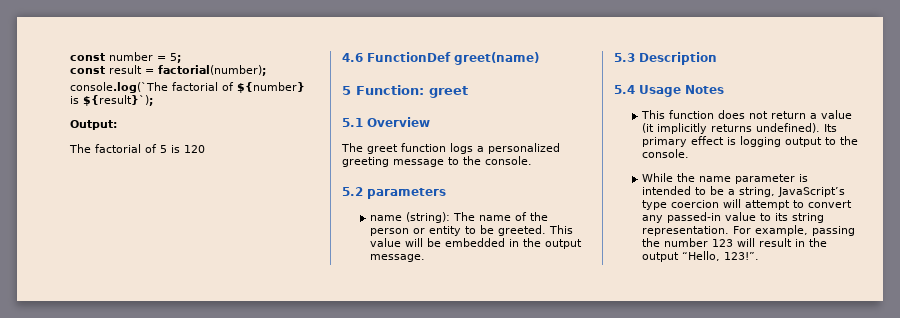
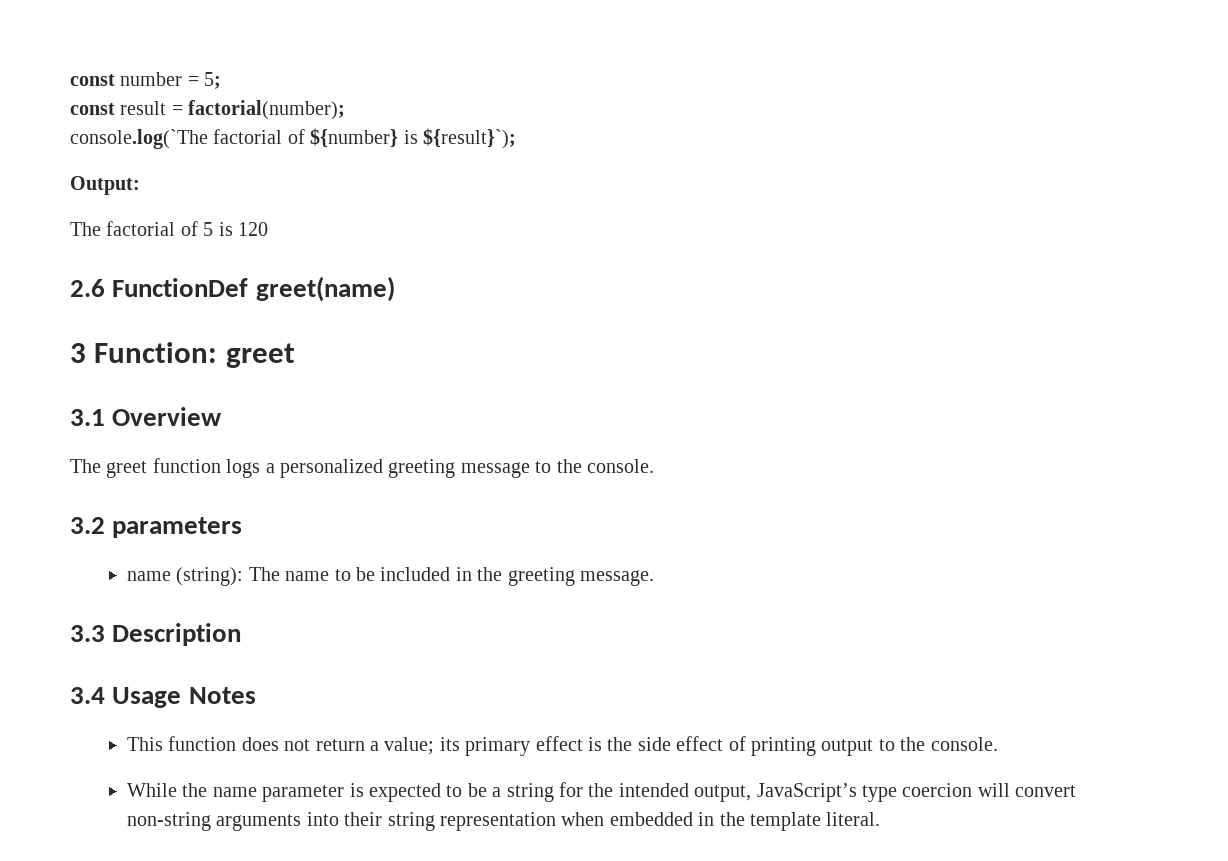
[342,53,363,62] 4.6 -> [70,279,105,297] 2.6
[342,86,351,95] 5 -> [70,343,86,363] 3
[342,118,363,127] 5.1 -> [70,409,105,426] 3.1
[342,187,363,196] 5.2 -> [70,517,105,534] 3.2
[515,212,549,221] [370,225,574,236] [370,238,583,249] of the person or entity to be greeted. This value will be embedded in the output -> [334,567,575,586] to be included in the greeting
[614,53,635,62] 5.3 -> [70,625,105,642] 3.3
[614,85,635,94] 5.4 -> [70,687,105,704] 3.4
[821,110,853,119] [642,123,838,134] [642,136,782,147] value (it implicitly returns undefined). Its primary effect is logging -> [384,736,817,756] value; its primary effect is the side effect of printing
[642,186,692,195] intended -> [369,783,442,802] expected
[739,187,846,197] [642,199,853,210] [642,212,825,223] [642,225,856,236] [642,238,828,247] [642,251,760,262] string, JavaScript’s type coercion will attempt to convert any passed-in value to its string representation. For example, passing the number 123 will result in the output “Hello, 123!”. -> [506,782,1077,802] [127,812,881,831] string for the intended output, JavaScript’s type coercion will convert non-string arguments into their string representation when embedded in the template literal.

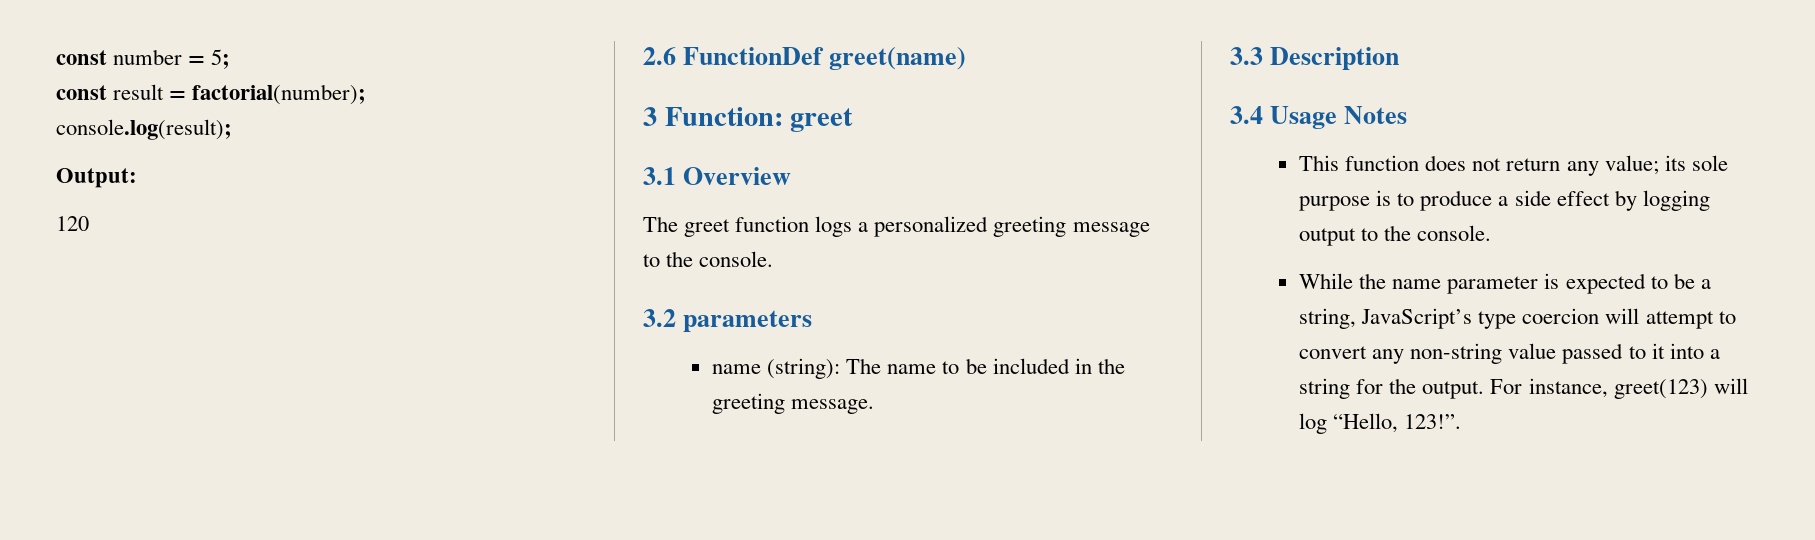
[70,128,516,149] [70,176,140,195] [70,221,233,236] console.log(`The factorial of ${number} is ${result}`); // Output: // The factorial of 5 is -> [56,119,232,140] [56,168,137,188] console.log(result); // Output: //
[370,741,380,751] a -> [1566,161,1599,176] any
[465,736,817,756] primary effect is the side effect of printing -> [1691,155,1728,171] [1299,190,1710,211] sole purpose is to produce a side effect by logging
[506,782,1077,802] [127,812,881,831] string for the intended output, JavaScript’s type coercion will convert non-string arguments into their string representation when embedded in the template literal. -> [1299,308,1736,329] [1299,343,1720,364] [1299,378,1748,399] [1299,413,1462,434] string, JavaScript’s type coercion will attempt to convert any non-string value passed to it into a string for the output. For instance, greet(123) will log “Hello, 123!”.

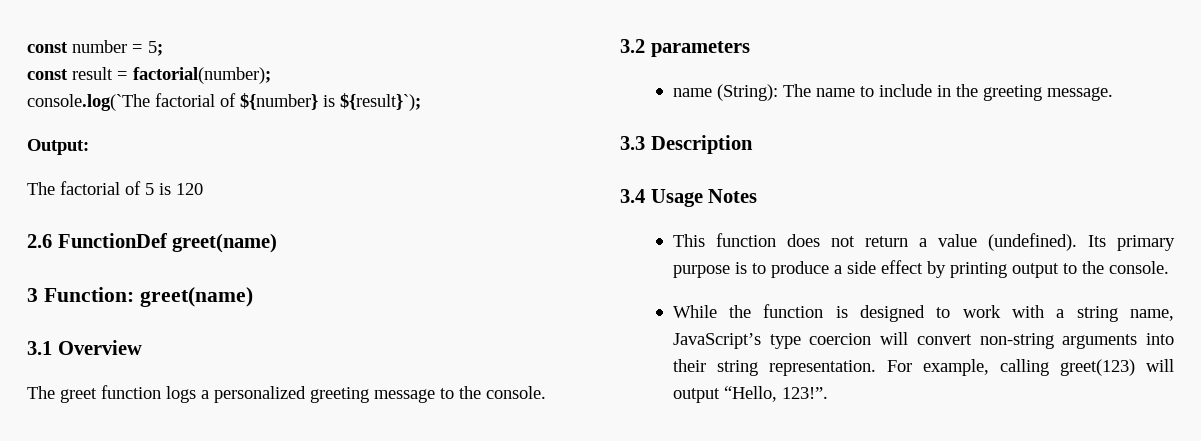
[56,119,232,140] [56,168,137,188] console.log(result); // Output: // -> [27,93,421,111] [27,139,89,155] [27,181,171,195] console.log(`The factorial of ${number} is ${result}`); // Output: // The factorial of 5 is
[790,108,854,132] greet -> [139,287,253,307] greet(name)
[767,358,841,379] (string): -> [716,84,778,101] (String):
[965,358,1070,374] be included -> [878,84,932,97] include
[1566,155,1728,176] any value; its sole -> [918,233,1175,251] a value (undefined). Its primary
[1642,190,1710,211] logging -> [949,262,1007,278] printing
[1392,273,1711,294] [1299,308,1736,329] [1299,343,1720,364] [1299,378,1608,399] name parameter is expected to be a string, JavaScript’s type coercion will attempt to convert any non-string value passed to it into a string for the output. For instance, -> [763,304,1174,322] [672,332,1174,349] [672,359,1049,376] function is designed to work with a string name, JavaScript’s type coercion will convert non-string arguments into their string representation. For example, calling
[1299,413,1328,434] log -> [672,388,720,403] output

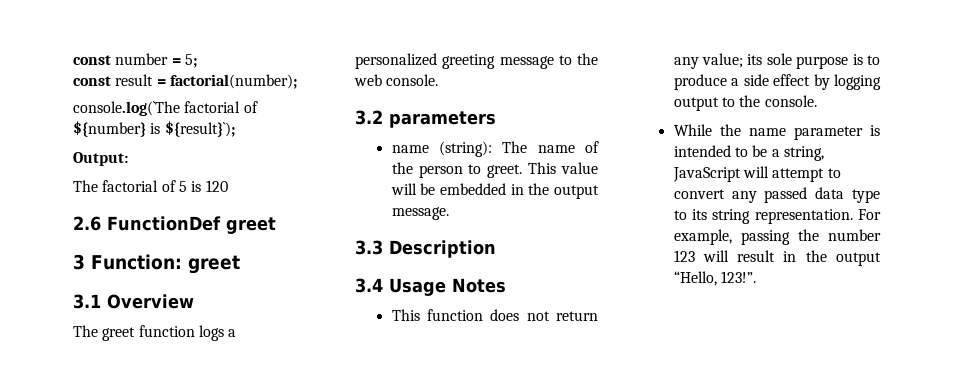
[172,233,278,253] greet(name) -> [225,217,276,234] greet
[139,287,253,307] greet(name) -> [187,255,240,274] greet
(481, 392) none -> [354,74,382,86] web
[716,84,778,101] (String): -> [438,141,492,157] (string):
[859,84,1042,101] to include in the greeting -> [585,141,599,153] [391,162,598,178] [390,183,599,199] of the person to greet. This value will be embedded in the output
[918,233,1175,251] a value (undefined). Its primary -> [673,53,792,69] any value; its sole
[949,262,1007,278] printing -> [834,74,881,90] logging
[763,304,1174,322] [672,332,1174,349] [672,359,1174,376] function is designed to work with a string name, JavaScript’s type coercion will convert non-string arguments into their string representation. For example, calling greet(123) will -> [748,125,880,140] [673,145,824,161] [672,166,841,182] [673,187,880,203] [673,209,881,224] [673,229,881,245] [673,250,827,262] name parameter is intended to be a string, JavaScript will attempt to convert any passed data type to its string representation. For example, passing the number 123 will result in the

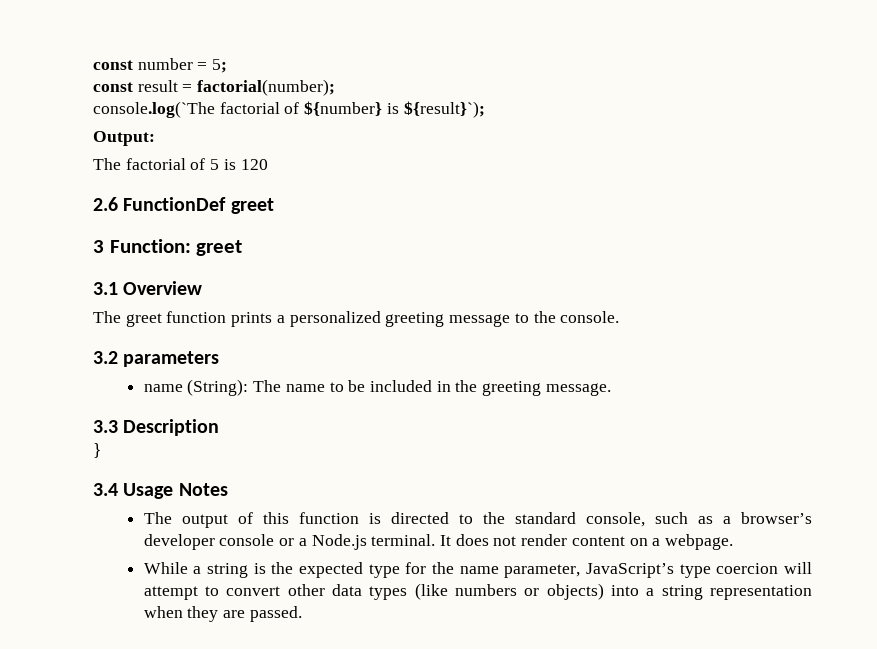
[198,325,224,341] logs -> [231,312,273,327] prints
[354,74,382,86] web -> (556, 317) none
[438,141,492,157] (string): -> [187,379,249,396] (String):
[585,141,599,153] [391,162,598,178] [390,183,599,199] of the person to greet. This value will be embedded in the output -> [329,380,542,396] to be included in the greeting
(496, 249) none -> [93,443,101,458] // }
[391,309,598,321] [673,53,880,69] [673,74,881,90] [673,95,817,111] [673,124,880,140] [673,145,824,161] [672,166,841,182] [673,187,880,203] [673,209,881,224] [673,229,881,245] [673,250,881,266] [673,271,756,286] This function does not return any value; its sole purpose is to produce a side effect by logging output to the console. // While the name parameter is intended to be a string, JavaScript will attempt to convert any passed data type to its string representation. For example, passing the number 123 will result in the output “Hello, 123!”. -> [143,512,812,528] [143,534,734,550] [143,562,813,578] [143,583,813,600] [143,606,302,622] The output of this function is directed to the standard console, such as a browser’s developer console or a Node.js terminal. It does not render content on a webpage. // While a string is the expected type for the name parameter, JavaScript’s type coercion will attempt to convert other data types (like numbers or objects) into a string representation when they are passed.

